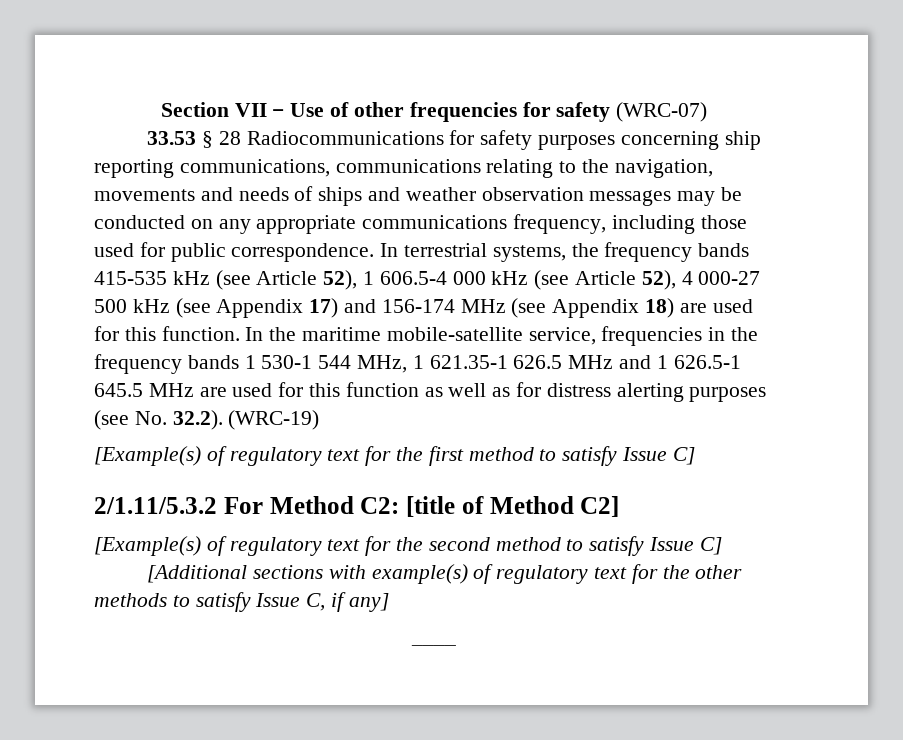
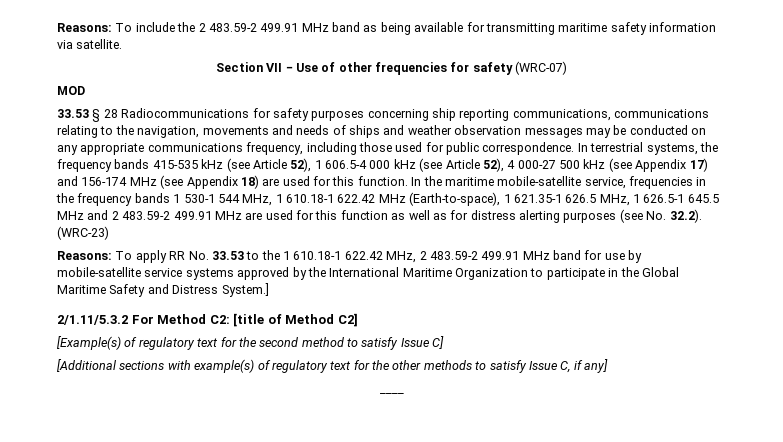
(160, 109) none -> [57,22,716,35] [57,39,123,49] Reasons: To include the 2 483.59-2 499.91 MHz band as being available for transmitting maritime safety information via satellite. //
(708, 112) none -> [57,86,85,95] // MOD
[429,355,741,369] [94,383,143,397] 621.35-1 626.5 MHz and 1 626.5-1 645.5 -> [286,192,719,206] [57,210,212,220] 610.18-1 622.42 MHz (Earth-to-space), 1 621.35-1 626.5 MHz, 1 626.5-1 645.5 MHz and 2 483.59-2 499.91
[228,410,320,430] [94,446,695,466] (WRC-19) // [Example(s) of regulatory text for the first method to satisfy Issue C] -> [57,226,109,240] [57,250,643,263] [57,267,679,280] [57,283,269,297] (WRC-23) // Reasons: To apply RR No. 33.53 to the 1 610.18-1 622.42 MHz, 2 483.59-2 499.91 MHz band for use by mobile-satellite service systems approved by the International Maritime Organization to participate in the Global Maritime Safety and Distress System.]

